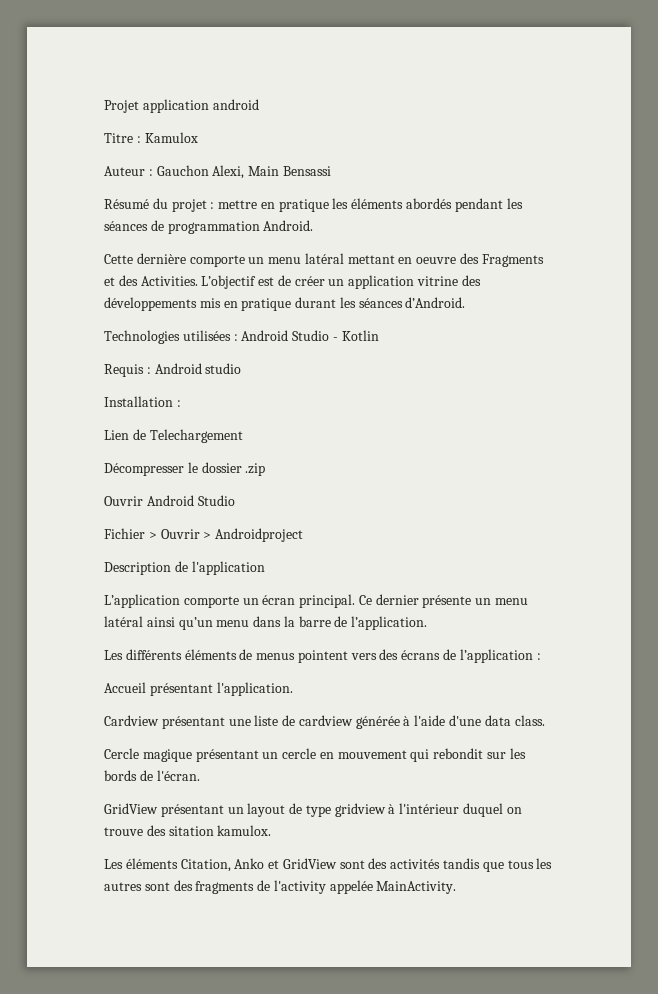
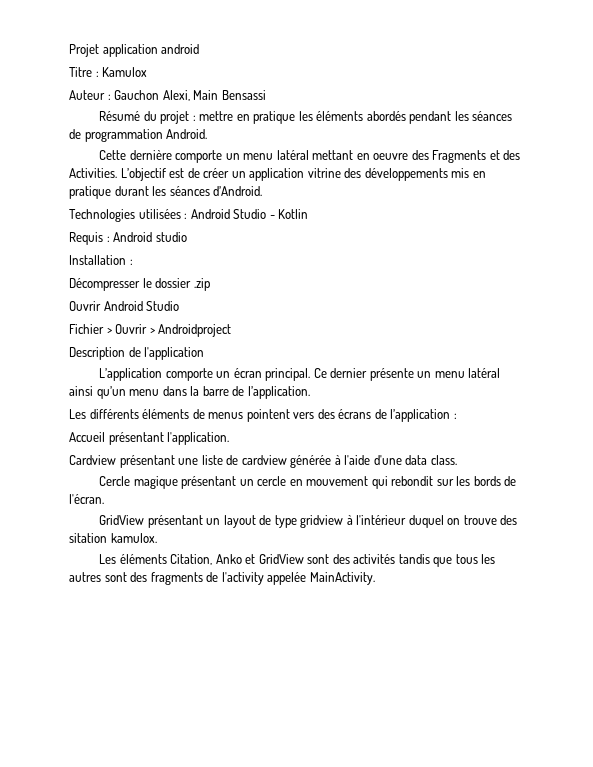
[104,429,243,443] // Lien de Telechargement -> (133, 262) none

